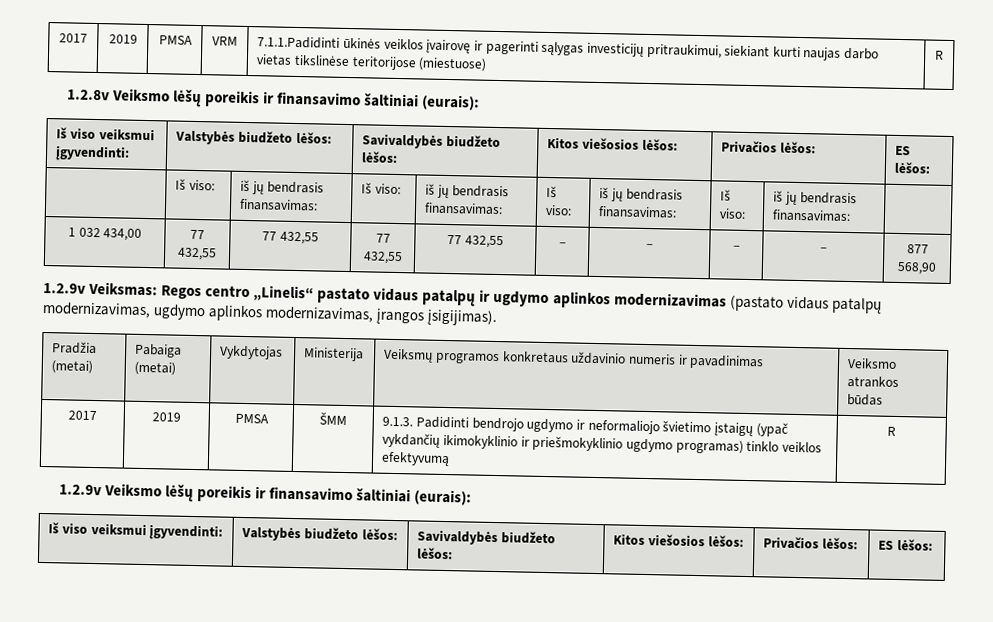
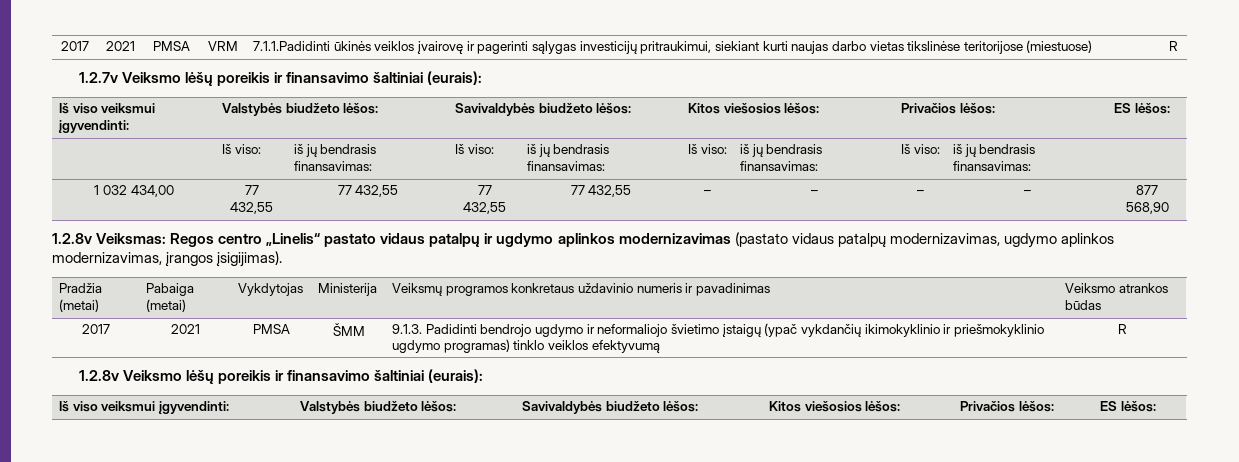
[59,33,88,43] [108,34,138,44] 2017 | 2019 -> [61,41,89,51] [106,41,135,51] 2017 | 2021
[66,89,110,101] 1.2.8v -> [78,72,118,83] 1.2.7v
[43,282,86,294] 1.2.9v -> [52,233,92,244] 1.2.8v
[152,412,181,422] 2019 -> [171,324,200,334] 2021
[58,484,102,496] 1.2.9v -> [78,370,119,381] 1.2.8v

